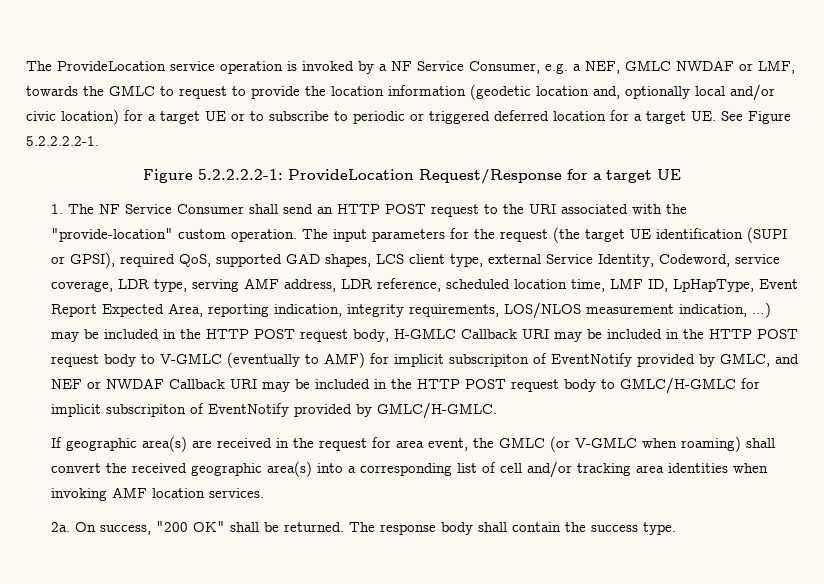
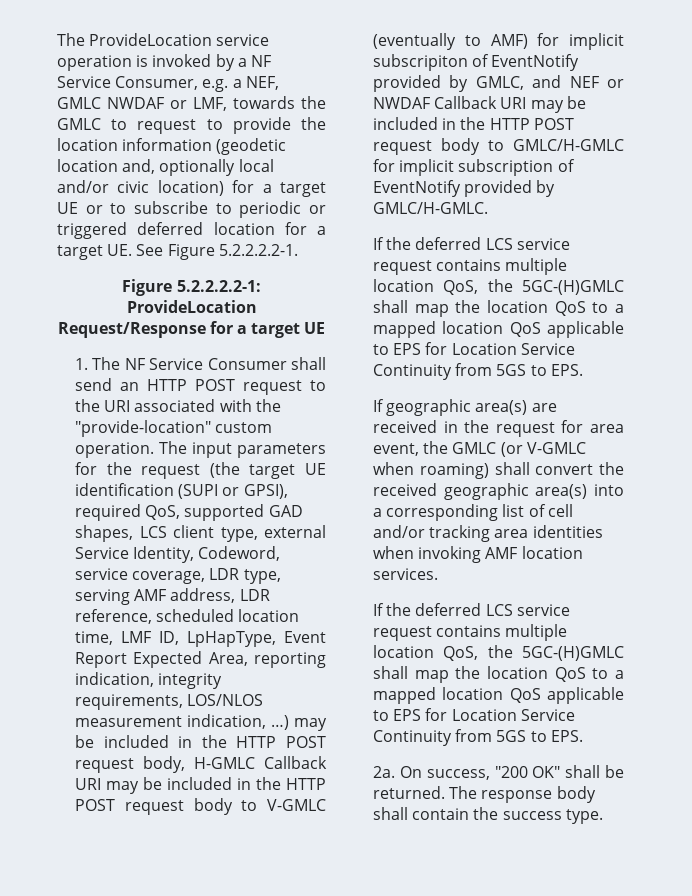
[105,404,186,417] subscripiton -> [458,159,554,176] subscription
(497, 410) none -> [373,237,570,250] [373,258,568,275] [373,279,624,295] [373,300,624,317] [373,321,624,338] [373,342,575,355] [373,363,583,380] // If the deferred LCS service request contains multiple location QoS, the 5GC-(H)GMLC shall map the location QoS to a mapped location QoS applicable to EPS for Location Service Continuity from 5GS to EPS.
(264, 493) none -> [373,603,570,616] [373,624,568,641] [373,645,624,661] [373,666,624,683] [373,687,624,704] [373,708,575,721] [373,729,583,746] // If the deferred LCS service request contains multiple location QoS, the 5GC-(H)GMLC shall map the location QoS to a mapped location QoS applicable to EPS for Location Service Continuity from 5GS to EPS.

